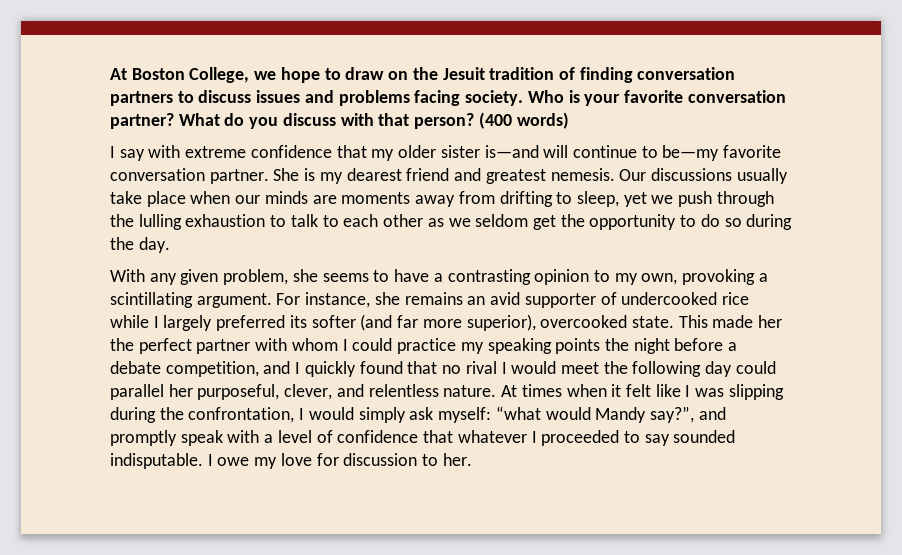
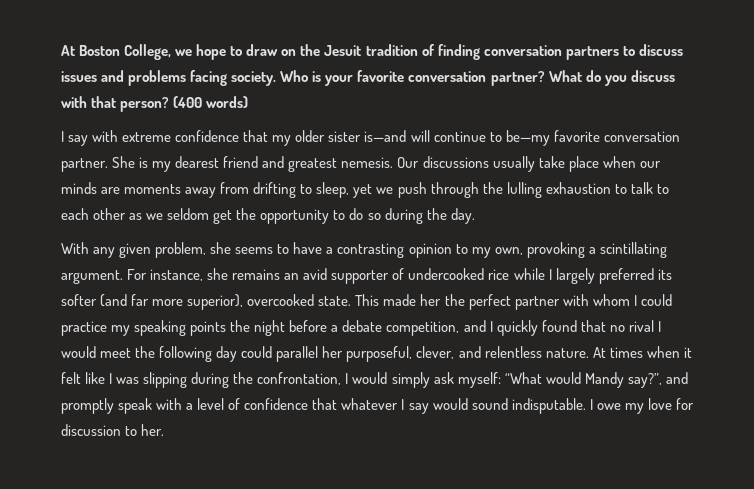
[495,406,541,420] “what -> [504,372,542,384] “What
[541,430,736,446] proceeded to say sounded -> [408,398,508,414] say would sound

